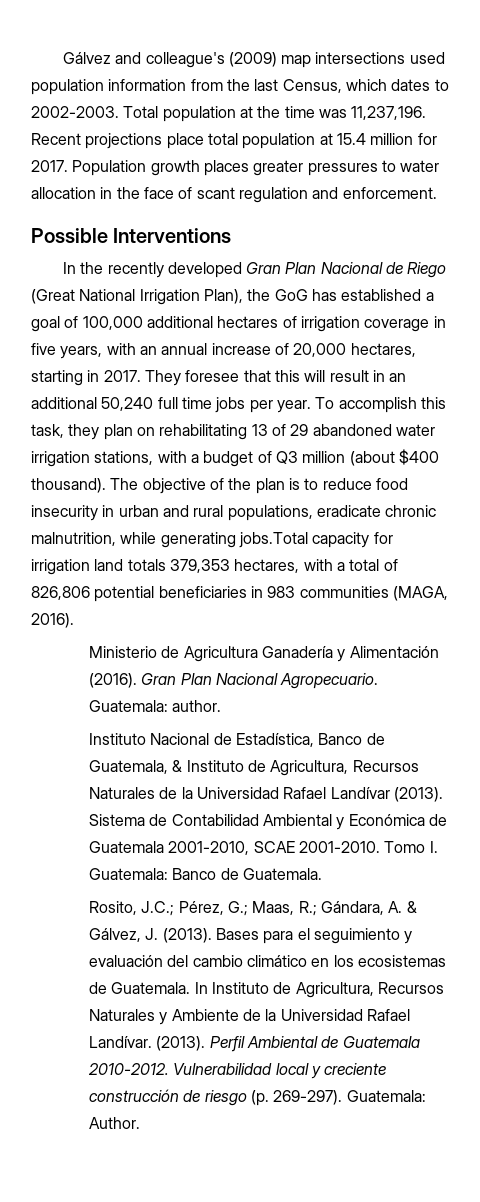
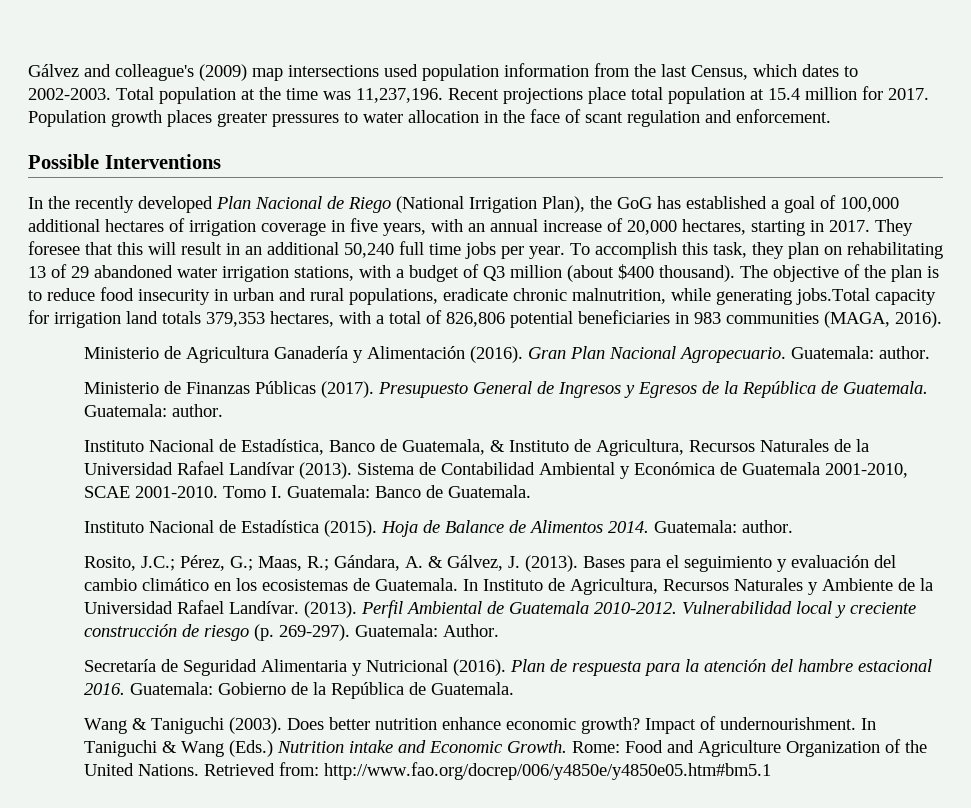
[246,262,282,274] Gran -> (213, 204) none
[31,289,136,304] (Great National -> [396,196,464,213] (National
(222, 706) none -> [83,381,928,398] [83,404,223,417] // Ministerio de Finanzas Públicas (2017). Presupuesto General de Ingresos y Egresos de la República de Guatemala. Guatemala: author.
(322, 874) none -> [83,520,793,537] // Instituto Nacional de Estadística (2015). Hoja de Balance de Alimentos 2014. Guatemala: author.
(140, 1123) none -> [83,659,932,676] [83,682,514,699] [83,716,876,734] [83,739,927,757] [83,762,771,780] // Secretaría de Seguridad Alimentaria y Nutricional (2016). Plan de respuesta para la atención del hambre estacional 2016. Guatemala: Gobierno de la República de Guatemala. // Wang & Taniguchi (2003). Does better nutrition enhance economic growth? Impact of undernourishment. In Taniguchi & Wang (Eds.) Nutrition intake and Economic Growth. Rome: Food and Agriculture Organization of the United Nations. Retrieved from: http://www.fao.org/docrep/006/y4850e/y4850e05.htm#bm5.1

